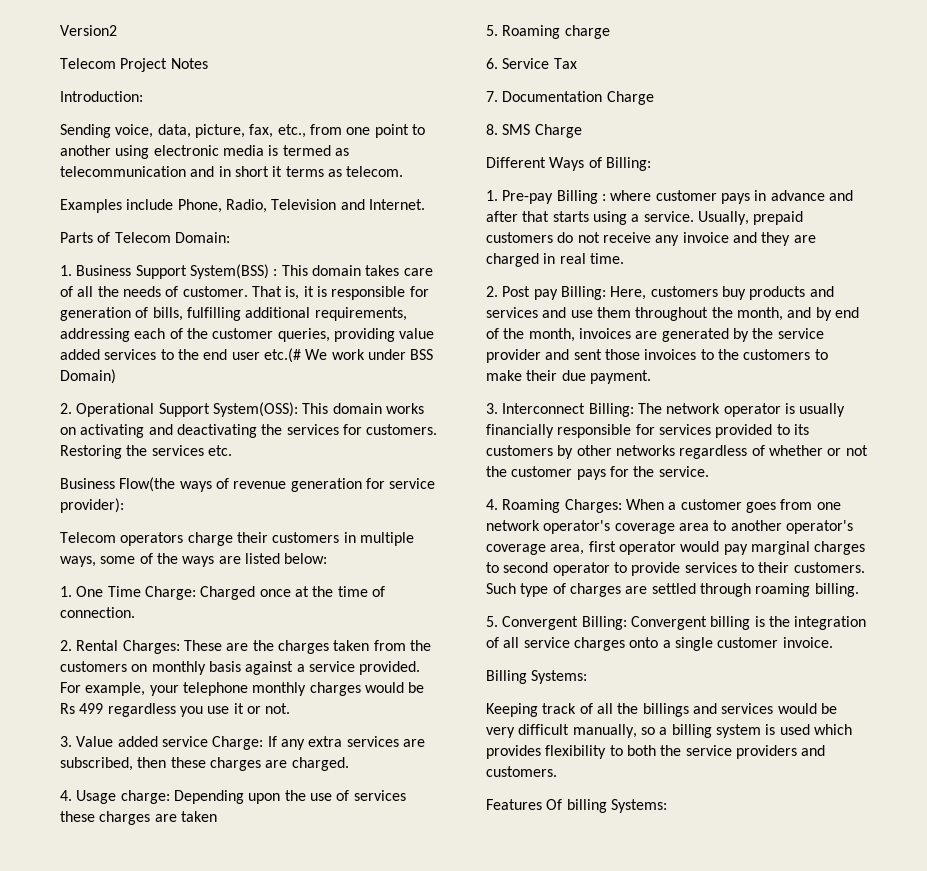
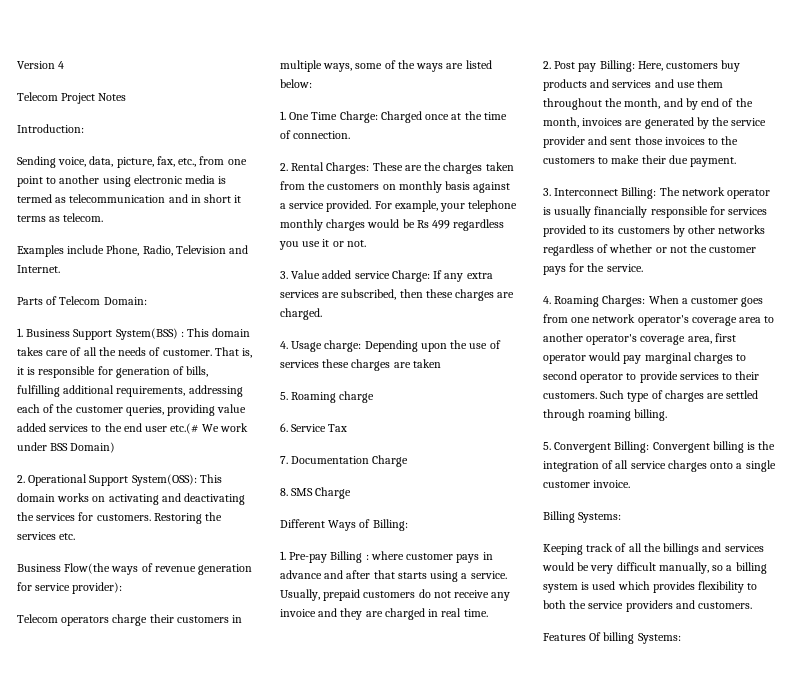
[60,25,117,36] Version2 -> [17,61,65,69] Version 4

